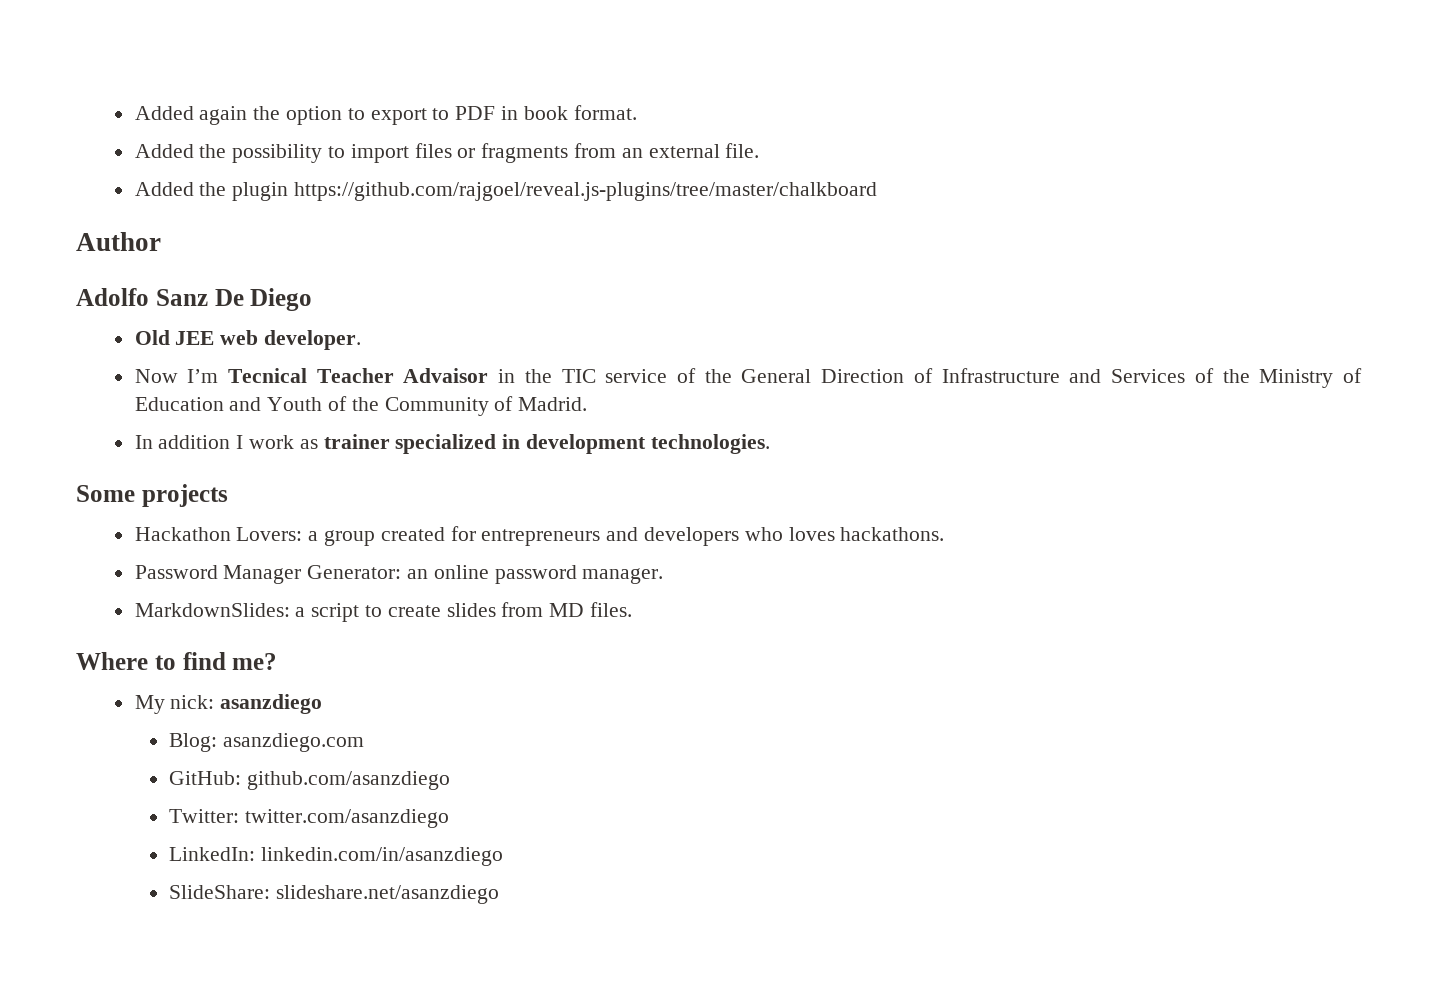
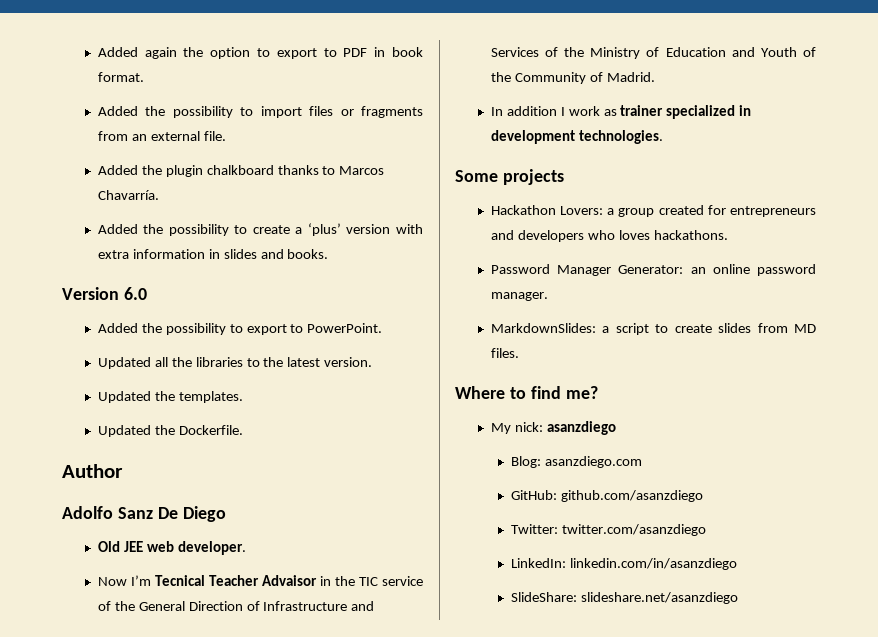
[293,182,877,201] https://github.com/rajgoel/reveal.js-plugins/tree/master/chalkboard -> [206,165,385,175] [97,190,159,200] [97,223,423,236] [97,249,329,259] [62,287,147,300] [97,323,383,335] [97,357,373,369] [97,391,243,403] [97,425,243,437] chalkboard thanks to Marcos Chavarría. // Added the possibility to create a ‘plus’ version with extra information in slides and books. // Version 6.0 // Added the possibility to export to PowerPoint. // Updated all the libraries to the latest version. // Updated the templates. // Updated the Dockerfile.

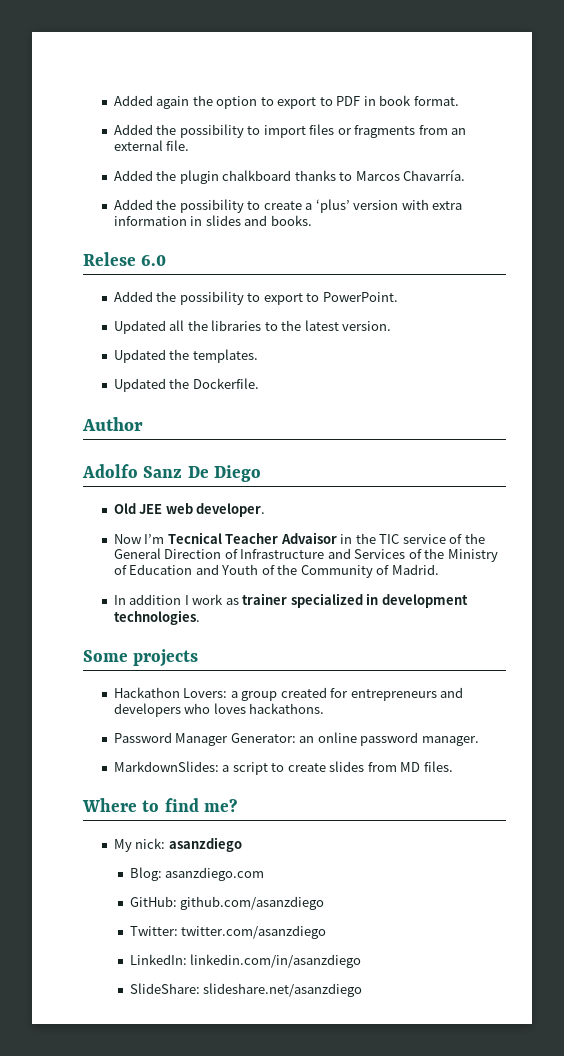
[62,287,119,300] Version -> [83,252,136,266] Relese

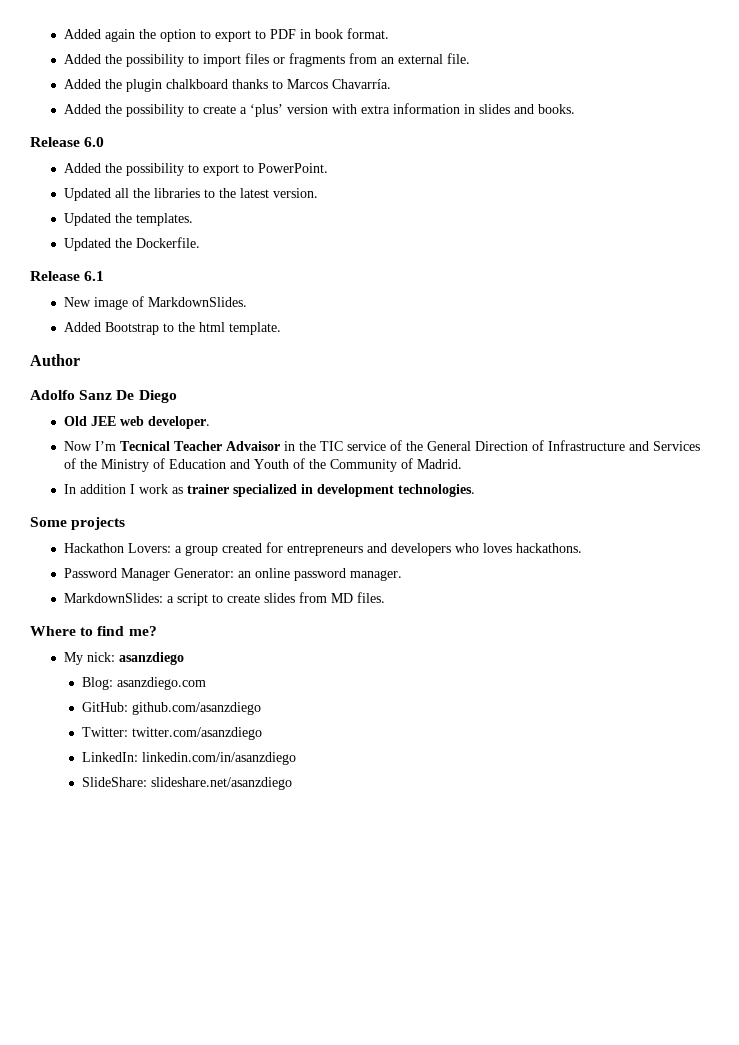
[83,252,136,266] Relese -> [30,137,80,147] Release
(259, 383) none -> [30,271,105,281] [63,296,247,310] [63,322,281,335] // Release 6.1 // New image of MarkdownSlides. // Added Bootstrap to the html template.

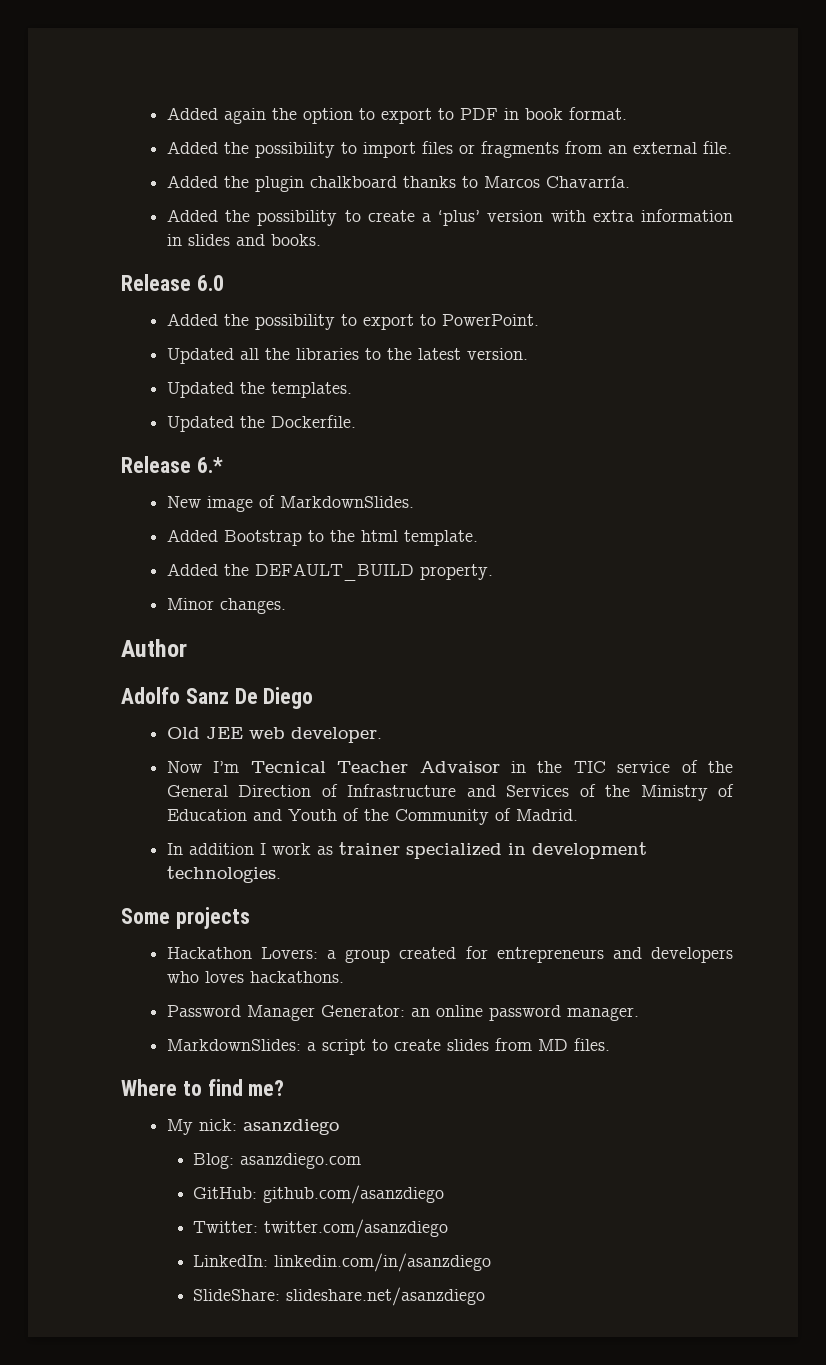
[84,271,105,281] 6.1 -> [196,457,223,473] 6.*
(281, 328) none -> [166,563,493,581] [166,598,286,614] // Added the DEFAULT_BUILD property. // Minor changes.

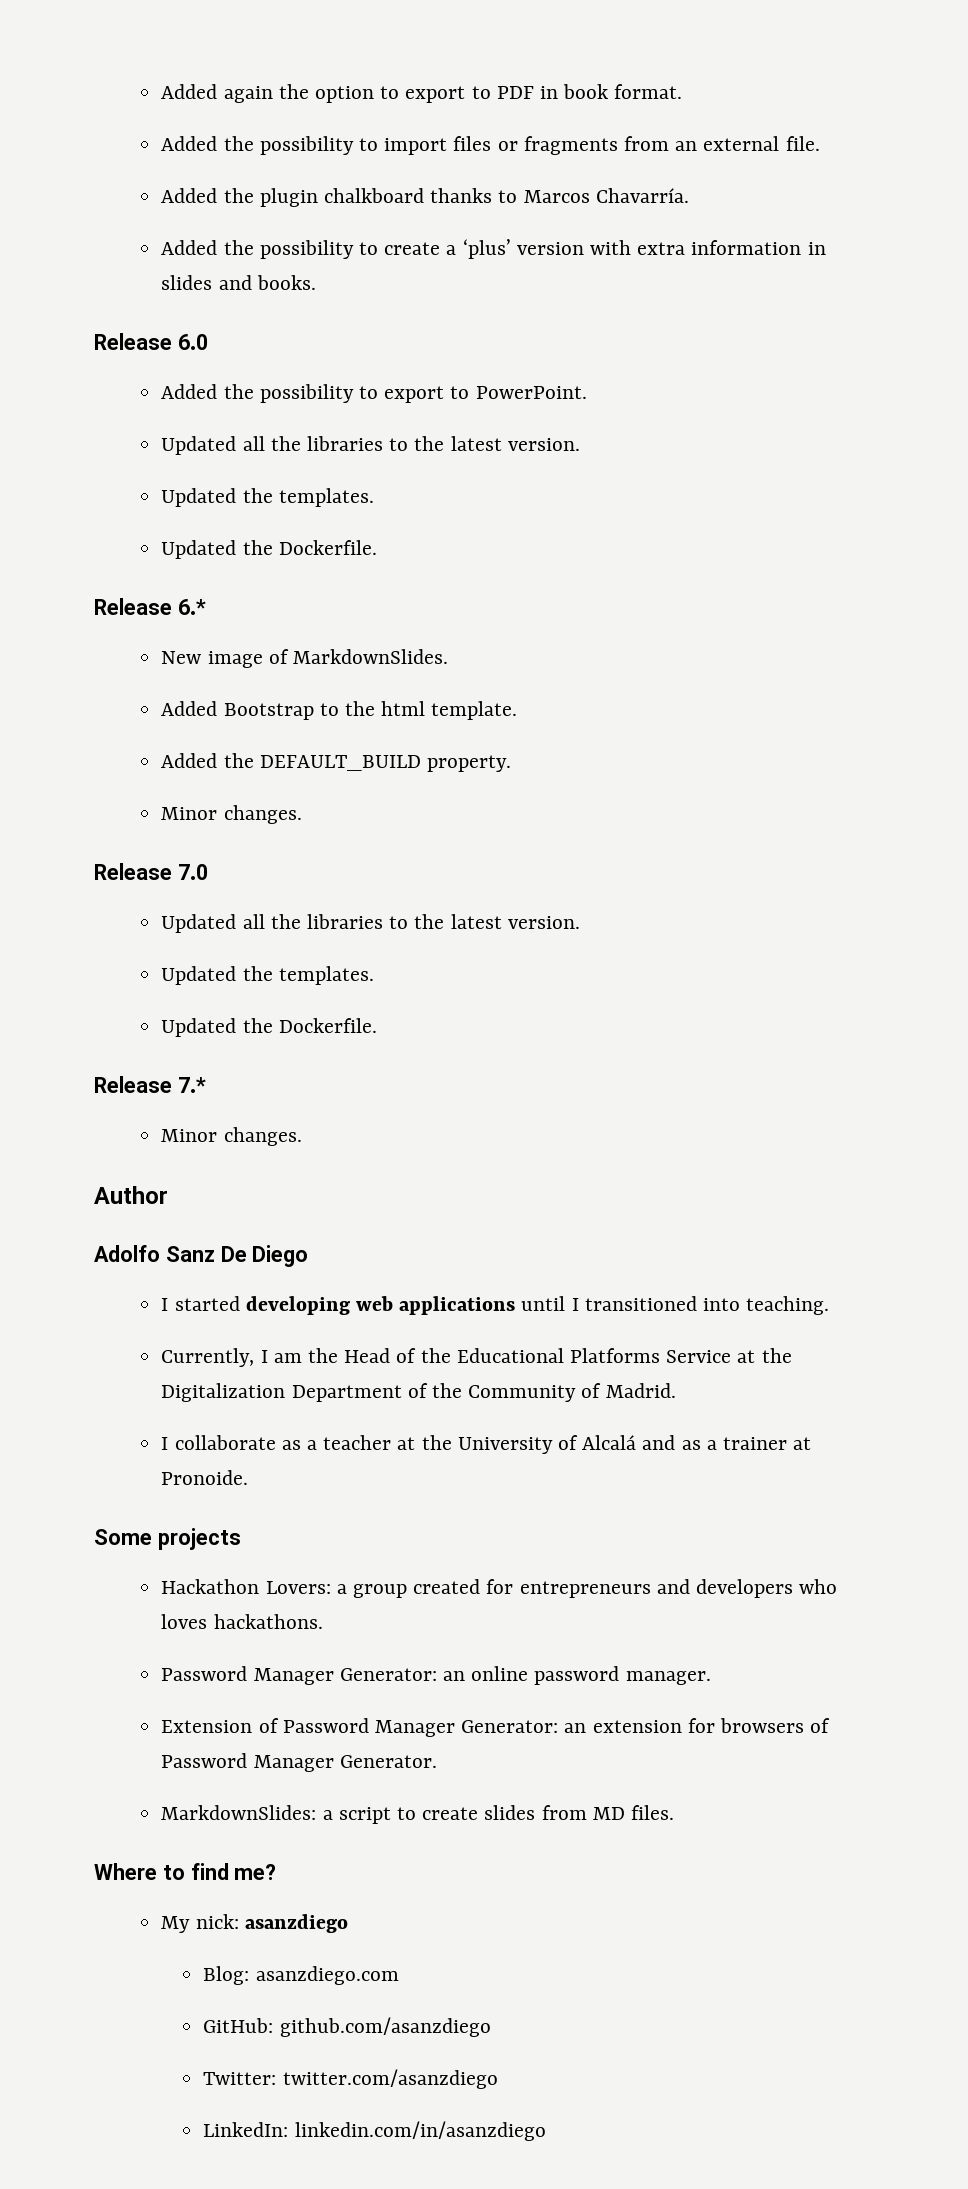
(286, 606) none -> [94,863,208,880] [161,914,580,933] [161,966,374,985] [161,1018,377,1037] [94,1076,206,1093] [161,1127,302,1146] // Release 7.0 // Updated all the libraries to the latest version. // Updated the templates. // Updated the Dockerfile. // Release 7.* // Minor changes.
[166,727,382,743] [166,760,733,773] [166,784,735,801] [166,809,337,821] Old JEE web developer. // Now I’m Tecnical Teacher Advaisor in the TIC service of the General Direction of Infrastructure and Services of the Ministry of Education and Youth -> [161,1296,830,1315] [161,1348,792,1367] [161,1383,402,1402] I started developing web applications until I transitioned into teaching. // Currently, I am the Head of the Educational Platforms Service at the Digitalization Department
[166,842,647,859] [166,866,281,883] In addition I work as trainer specialized in development technologies. -> [161,1435,812,1454] [161,1470,249,1485] I collaborate as a teacher at the University of Alcalá and as a trainer at Pronoide.
(639, 1014) none -> [161,1718,831,1737] [161,1753,437,1772] // Extension of Password Manager Generator: an extension for browsers of Password Manager Generator.
[193,1287,486,1306] // SlideShare: slideshare.net/asanzdiego -> (546, 2131) none

